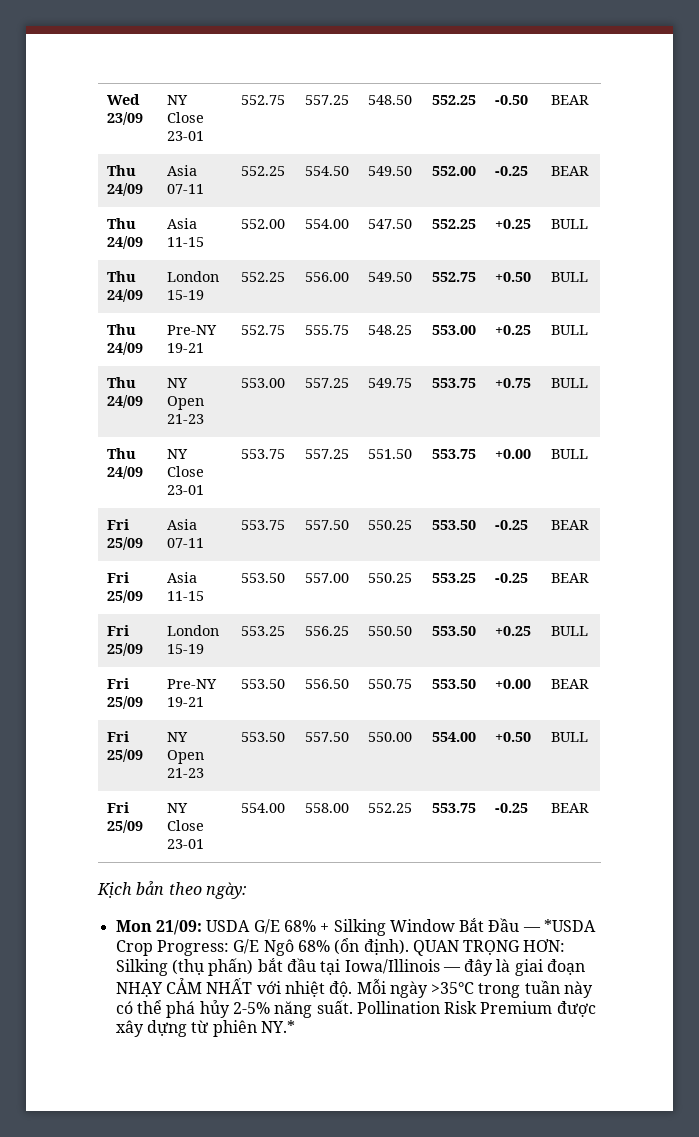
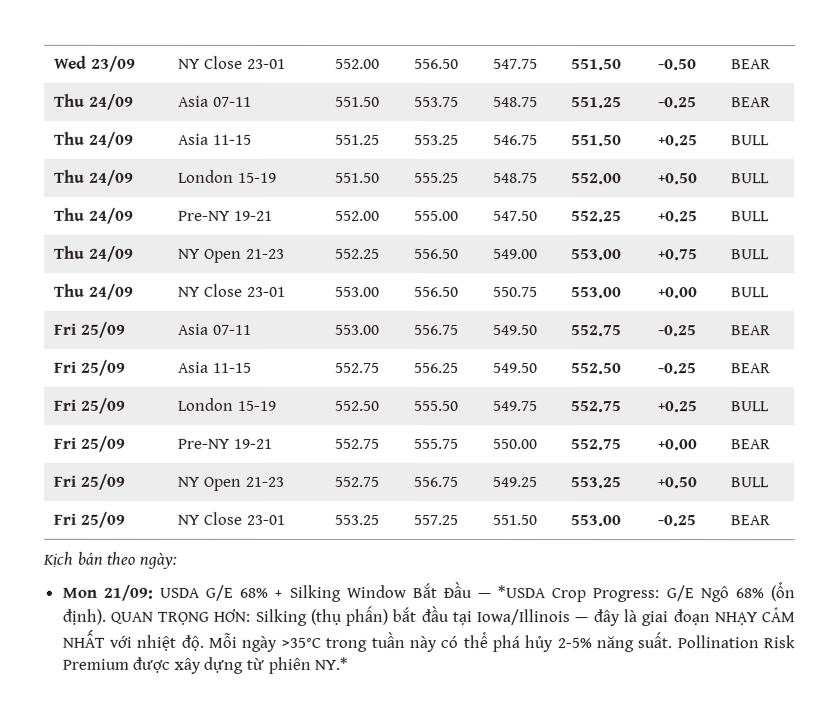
[241,95,286,105] [305,95,350,105] [368,95,413,105] [432,95,477,105] 552.75 | 557.25 | 548.50 | 552.25 -> [335,58,381,69] [414,58,460,70] [493,59,539,70] [571,59,623,71] 552.00 | 556.50 | 547.75 | 551.50
[241,166,286,176] [305,166,350,176] [368,166,413,176] [432,166,477,176] 552.25 | 554.50 | 549.50 | 552.00 -> [335,96,381,107] [414,96,460,108] [493,97,539,108] [571,97,623,109] 551.50 | 553.75 | 548.75 | 551.25
[241,219,286,229] [305,219,350,229] [368,219,413,229] [432,219,477,229] [495,219,532,229] [551,219,589,229] [107,271,137,282] [107,289,144,302] [167,271,220,282] [167,290,205,300] [241,272,286,282] [305,272,350,282] [368,272,413,282] [432,272,477,282] [495,272,532,282] [551,272,589,282] [107,324,137,335] [107,342,144,355] [167,325,218,335] [167,343,205,353] [241,325,286,335] [305,325,350,335] [368,325,413,335] [432,325,477,335] 552.00 | 554.00 | 547.50 | 552.25 | +0.25 | BULL // Thu 24/09 | London 15-19 | 552.25 | 556.00 | 549.50 | 552.75 | +0.50 | BULL // Thu 24/09 | Pre-NY 19-21 | 552.75 | 555.75 | 548.25 | 553.00 -> [335,134,381,145] [414,134,460,146] [493,135,539,146] [571,135,623,147] [658,135,699,147] [731,135,771,146] [54,169,135,186] [178,169,278,183] [335,172,381,183] [414,172,460,184] [493,173,539,184] [571,173,623,185] [658,173,699,185] [731,173,771,184] [54,207,135,224] [178,210,274,221] [335,210,381,221] [414,210,460,222] [493,211,539,222] [571,211,623,223] 551.25 | 553.25 | 546.75 | 551.50 | +0.25 | BULL // Thu 24/09 | London 15-19 | 551.50 | 555.25 | 548.75 | 552.00 | +0.50 | BULL // Thu 24/09 | Pre-NY 19-21 | 552.00 | 555.00 | 547.50 | 552.25
[241,378,286,388] [305,378,350,388] [368,378,413,388] [432,378,477,388] 553.00 | 557.25 | 549.75 | 553.75 -> [335,248,381,259] [414,248,460,260] [493,249,539,260] [571,249,623,261] 552.25 | 556.50 | 549.00 | 553.00
[241,449,286,459] [305,449,350,459] [368,449,413,459] [432,449,477,459] 553.75 | 557.25 | 551.50 | 553.75 -> [335,286,381,297] [414,286,460,298] [493,287,539,298] [571,287,623,299] 553.00 | 556.50 | 550.75 | 553.00
[241,520,286,530] [305,520,350,530] [368,520,413,530] [432,520,477,530] 553.75 | 557.50 | 550.25 | 553.50 -> [335,324,381,335] [414,324,460,336] [493,325,539,336] [571,325,623,337] 553.00 | 556.75 | 549.50 | 552.75
[241,573,286,583] [305,573,350,583] [368,573,413,583] [432,573,477,583] 553.50 | 557.00 | 550.25 | 553.25 -> [334,362,380,373] [413,362,459,374] [492,363,538,374] [570,363,622,375] 552.75 | 556.25 | 549.50 | 552.50
[241,626,286,636] [305,626,350,636] [368,626,413,636] [432,626,477,636] 553.25 | 556.25 | 550.50 | 553.50 -> [334,400,380,411] [413,400,459,412] [492,401,538,412] [570,401,622,413] 552.50 | 555.50 | 549.75 | 552.75
[241,679,286,689] [305,679,350,689] [368,679,413,689] [432,679,477,689] 553.50 | 556.50 | 550.75 | 553.50 -> [334,438,380,449] [413,438,459,450] [492,439,538,450] [570,439,622,451] 552.75 | 555.75 | 550.00 | 552.75
[241,732,286,742] [305,732,350,742] [368,732,413,742] [432,732,477,742] 553.50 | 557.50 | 550.00 | 554.00 -> [334,476,380,487] [413,476,459,488] [492,477,538,488] [570,477,622,489] 552.75 | 556.75 | 549.25 | 553.25
[241,803,286,813] [305,803,350,813] [368,803,413,813] [432,803,477,813] 554.00 | 558.00 | 552.25 | 553.75 -> [334,514,380,525] [413,514,459,526] [492,515,538,526] [570,515,622,527] 553.25 | 557.25 | 551.50 | 553.00

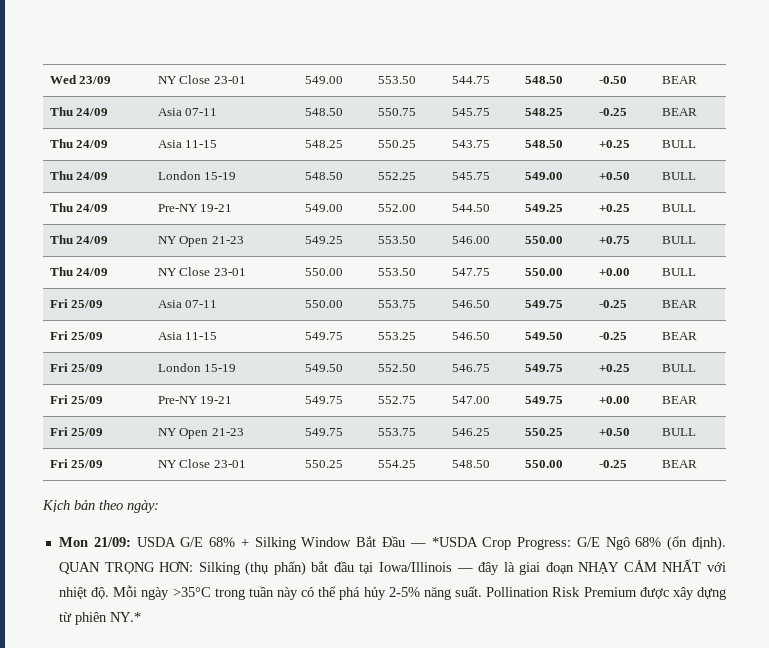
[335,58,381,69] [414,58,460,70] [493,59,539,70] [571,59,623,71] 552.00 | 556.50 | 547.75 | 551.50 -> [304,76,343,84] [377,76,416,84] [451,76,490,84] [524,76,563,84] 549.00 | 553.50 | 544.75 | 548.50
[335,96,381,107] [414,96,460,108] [493,97,539,108] [571,97,623,109] 551.50 | 553.75 | 548.75 | 551.25 -> [304,108,343,116] [377,108,416,116] [451,108,490,116] [524,108,563,116] 548.50 | 550.75 | 545.75 | 548.25
[335,134,381,145] [414,134,460,146] [493,135,539,146] [571,135,623,147] 551.25 | 553.25 | 546.75 | 551.50 -> [304,140,343,148] [377,140,416,148] [451,140,490,148] [524,140,563,148] 548.25 | 550.25 | 543.75 | 548.50
[335,172,381,183] [414,172,460,184] [493,173,539,184] [571,173,623,185] 551.50 | 555.25 | 548.75 | 552.00 -> [304,172,343,180] [377,172,416,180] [451,172,490,180] [524,172,563,180] 548.50 | 552.25 | 545.75 | 549.00
[335,210,381,221] [414,210,460,222] [493,211,539,222] [571,211,623,223] | 552.00 | 555.00 | 547.50 | 552.25 -> [304,204,343,212] [377,204,416,212] [451,204,490,212] [524,204,563,212] | 549.00 | 552.00 | 544.50 | 549.25
[335,248,381,259] [414,248,460,260] [493,249,539,260] [571,249,623,261] 552.25 | 556.50 | 549.00 | 553.00 -> [304,236,343,244] [377,236,416,244] [451,236,490,244] [524,236,563,244] 549.25 | 553.50 | 546.00 | 550.00
[335,286,381,297] [414,286,460,298] [493,287,539,298] [571,287,623,299] 553.00 | 556.50 | 550.75 | 553.00 -> [304,268,343,276] [377,268,416,276] [451,268,490,276] [524,268,563,276] 550.00 | 553.50 | 547.75 | 550.00
[335,324,381,335] [414,324,460,336] [493,325,539,336] [571,325,623,337] 553.00 | 556.75 | 549.50 | 552.75 -> [304,300,343,308] [377,300,416,308] [451,300,490,308] [524,300,563,308] 550.00 | 553.75 | 546.50 | 549.75
[334,362,380,373] [413,362,459,374] [492,363,538,374] [570,363,622,375] 552.75 | 556.25 | 549.50 | 552.50 -> [304,332,343,340] [377,332,416,340] [451,332,490,340] [524,332,563,340] 549.75 | 553.25 | 546.50 | 549.50
[334,400,380,411] [413,400,459,412] [492,401,538,412] [570,401,622,413] | 552.50 | 555.50 | 549.75 | 552.75 -> [304,364,343,372] [377,364,416,372] [451,364,490,372] [524,364,563,372] | 549.50 | 552.50 | 546.75 | 549.75
[334,438,380,449] [413,438,459,450] [492,439,538,450] [570,439,622,451] | 552.75 | 555.75 | 550.00 | 552.75 -> [304,396,343,404] [377,396,416,404] [451,396,490,404] [524,396,563,404] | 549.75 | 552.75 | 547.00 | 549.75
[334,476,380,487] [413,476,459,488] [492,477,538,488] [570,477,622,489] 552.75 | 556.75 | 549.25 | 553.25 -> [304,428,343,436] [377,428,416,436] [451,428,490,436] [524,428,563,436] 549.75 | 553.75 | 546.25 | 550.25
[334,514,380,525] [413,514,459,526] [492,515,538,526] [570,515,622,527] 553.25 | 557.25 | 551.50 | 553.00 -> [304,460,343,468] [377,460,416,468] [451,460,490,468] [524,460,563,468] 550.25 | 554.25 | 548.50 | 550.00

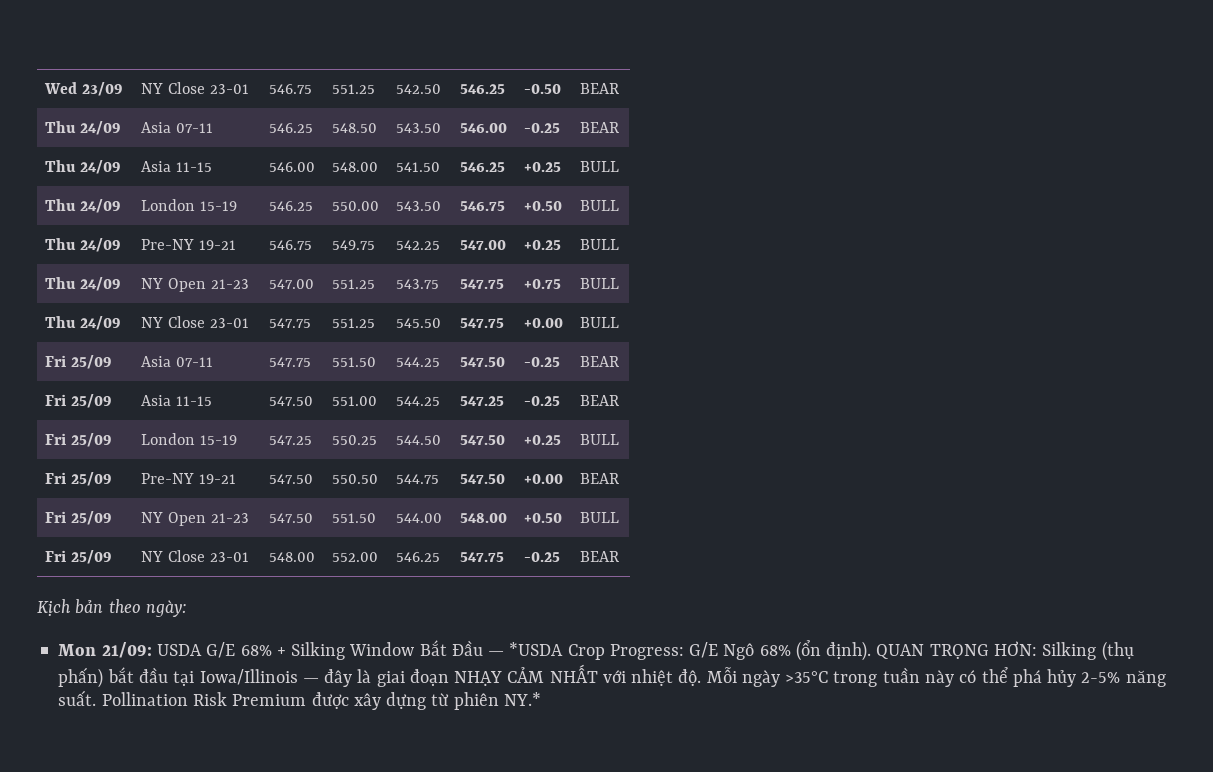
[304,76,343,84] [377,76,416,84] [451,76,490,84] [524,76,563,84] 549.00 | 553.50 | 544.75 | 548.50 -> [269,84,313,94] [332,84,376,94] [396,84,442,94] [460,84,506,94] 546.75 | 551.25 | 542.50 | 546.25
[304,108,343,116] [377,108,416,116] [451,108,490,116] [524,108,563,116] | 548.50 | 550.75 | 545.75 | 548.25 -> [269,123,314,133] [332,123,378,133] [396,123,442,133] [460,123,508,133] | 546.25 | 548.50 | 543.50 | 546.00
[304,140,343,148] [377,140,416,148] [451,140,490,148] [524,140,563,148] 548.25 | 550.25 | 543.75 | 548.50 -> [269,162,316,172] [332,162,379,172] [396,162,441,172] [460,162,506,172] 546.00 | 548.00 | 541.50 | 546.25
[304,172,343,180] [377,172,416,180] [451,172,490,180] [524,172,563,180] 548.50 | 552.25 | 545.75 | 549.00 -> [269,201,314,211] [332,201,380,211] [396,201,442,211] [460,201,506,211] 546.25 | 550.00 | 543.50 | 546.75
[304,204,343,212] [377,204,416,212] [451,204,490,212] [524,204,563,212] 549.00 | 552.00 | 544.50 | 549.25 -> [269,240,313,250] [332,240,376,250] [396,240,441,250] [460,240,507,250] 546.75 | 549.75 | 542.25 | 547.00
[304,236,343,244] [377,236,416,244] [451,236,490,244] [524,236,563,244] 549.25 | 553.50 | 546.00 | 550.00 -> [269,279,315,289] [332,279,376,289] [396,279,440,289] [460,279,505,289] 547.00 | 551.25 | 543.75 | 547.75
[304,268,343,276] [377,268,416,276] [451,268,490,276] [524,268,563,276] 550.00 | 553.50 | 547.75 | 550.00 -> [269,318,312,328] [332,318,376,328] [396,318,442,328] [460,318,505,328] 547.75 | 551.25 | 545.50 | 547.75
[304,300,343,308] [377,300,416,308] [451,300,490,308] [524,300,563,308] 550.00 | 553.75 | 546.50 | 549.75 -> [269,357,312,367] [332,357,377,367] [396,357,441,367] [460,357,506,367] 547.75 | 551.50 | 544.25 | 547.50
[304,332,343,340] [377,332,416,340] [451,332,490,340] [524,332,563,340] 549.75 | 553.25 | 546.50 | 549.50 -> [269,396,314,406] [332,396,378,406] [396,396,441,406] [460,396,505,406] 547.50 | 551.00 | 544.25 | 547.25
[304,364,343,372] [377,364,416,372] [451,364,490,372] [524,364,563,372] 549.50 | 552.50 | 546.75 | 549.75 -> [269,435,313,445] [332,435,378,445] [396,435,442,445] [460,435,506,445] 547.25 | 550.25 | 544.50 | 547.50
[304,396,343,404] [377,396,416,404] [451,396,490,404] [524,396,563,404] 549.75 | 552.75 | 547.00 | 549.75 -> [269,474,314,484] [332,474,379,484] [396,474,440,484] [460,474,506,484] 547.50 | 550.50 | 544.75 | 547.50
[304,428,343,436] [377,428,416,436] [451,428,490,436] [524,428,563,436] 549.75 | 553.75 | 546.25 | 550.25 -> [269,513,314,523] [332,513,377,523] [396,513,443,523] [460,513,508,523] 547.50 | 551.50 | 544.00 | 548.00
[304,460,343,468] [377,460,416,468] [451,460,490,468] [524,460,563,468] 550.25 | 554.25 | 548.50 | 550.00 -> [269,552,316,562] [332,552,379,562] [396,552,441,562] [460,552,505,562] 548.00 | 552.00 | 546.25 | 547.75

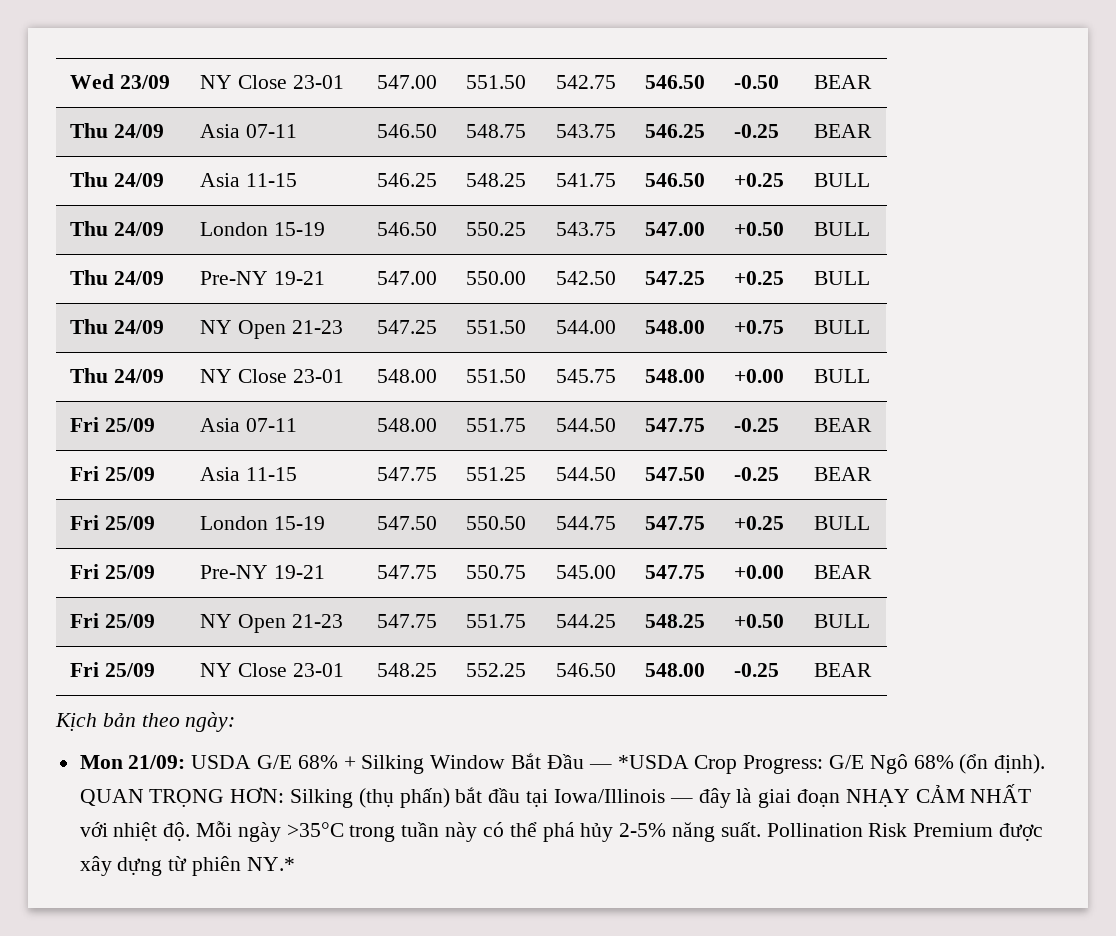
[269,84,313,94] [332,84,376,94] [396,84,442,94] [460,84,506,94] 546.75 | 551.25 | 542.50 | 546.25 -> [377,75,438,89] [466,75,527,89] [556,75,617,89] [645,75,706,89] 547.00 | 551.50 | 542.75 | 546.50
[269,123,314,133] [332,123,378,133] [396,123,442,133] [460,123,508,133] 546.25 | 548.50 | 543.50 | 546.00 -> [377,124,438,138] [466,124,527,138] [556,124,617,138] [645,124,706,138] 546.50 | 548.75 | 543.75 | 546.25
[269,162,316,172] [332,162,379,172] [396,162,441,172] [460,162,506,172] 546.00 | 548.00 | 541.50 | 546.25 -> [377,173,438,187] [466,173,527,187] [556,173,617,187] [645,173,706,187] 546.25 | 548.25 | 541.75 | 546.50
[269,201,314,211] [332,201,380,211] [396,201,442,211] [460,201,506,211] 546.25 | 550.00 | 543.50 | 546.75 -> [377,222,438,236] [466,222,527,236] [556,222,617,236] [645,222,706,236] 546.50 | 550.25 | 543.75 | 547.00
[269,240,313,250] [332,240,376,250] [396,240,441,250] [460,240,507,250] 546.75 | 549.75 | 542.25 | 547.00 -> [377,271,438,285] [466,271,527,285] [556,271,617,285] [645,271,706,285] 547.00 | 550.00 | 542.50 | 547.25
[269,279,315,289] [332,279,376,289] [396,279,440,289] [460,279,505,289] 547.00 | 551.25 | 543.75 | 547.75 -> [377,320,438,334] [466,320,527,334] [556,320,617,334] [645,320,706,334] 547.25 | 551.50 | 544.00 | 548.00
[269,318,312,328] [332,318,376,328] [396,318,442,328] [460,318,505,328] 547.75 | 551.25 | 545.50 | 547.75 -> [377,369,438,383] [466,369,527,383] [556,369,617,383] [645,369,706,383] 548.00 | 551.50 | 545.75 | 548.00
[269,357,312,367] [332,357,377,367] [396,357,441,367] [460,357,506,367] 547.75 | 551.50 | 544.25 | 547.50 -> [377,418,438,432] [466,418,527,432] [556,418,617,432] [645,418,706,432] 548.00 | 551.75 | 544.50 | 547.75
[269,396,314,406] [332,396,378,406] [396,396,441,406] [460,396,505,406] 547.50 | 551.00 | 544.25 | 547.25 -> [377,467,438,481] [466,467,527,481] [556,467,617,481] [645,467,706,481] 547.75 | 551.25 | 544.50 | 547.50
[269,435,313,445] [332,435,378,445] [396,435,442,445] [460,435,506,445] 547.25 | 550.25 | 544.50 | 547.50 -> [377,516,438,530] [466,516,527,530] [556,516,617,530] [645,516,706,530] 547.50 | 550.50 | 544.75 | 547.75
[269,474,314,484] [332,474,379,484] [396,474,440,484] [460,474,506,484] 547.50 | 550.50 | 544.75 | 547.50 -> [377,565,438,579] [466,565,527,579] [556,565,617,579] [645,565,706,579] 547.75 | 550.75 | 545.00 | 547.75
[269,513,314,523] [332,513,377,523] [396,513,443,523] [460,513,508,523] 547.50 | 551.50 | 544.00 | 548.00 -> [377,614,438,628] [466,614,527,628] [556,614,617,628] [645,614,706,628] 547.75 | 551.75 | 544.25 | 548.25
[269,552,316,562] [332,552,379,562] [396,552,441,562] [460,552,505,562] 548.00 | 552.00 | 546.25 | 547.75 -> [377,663,438,677] [466,663,527,677] [556,663,617,677] [645,663,706,677] 548.25 | 552.25 | 546.50 | 548.00

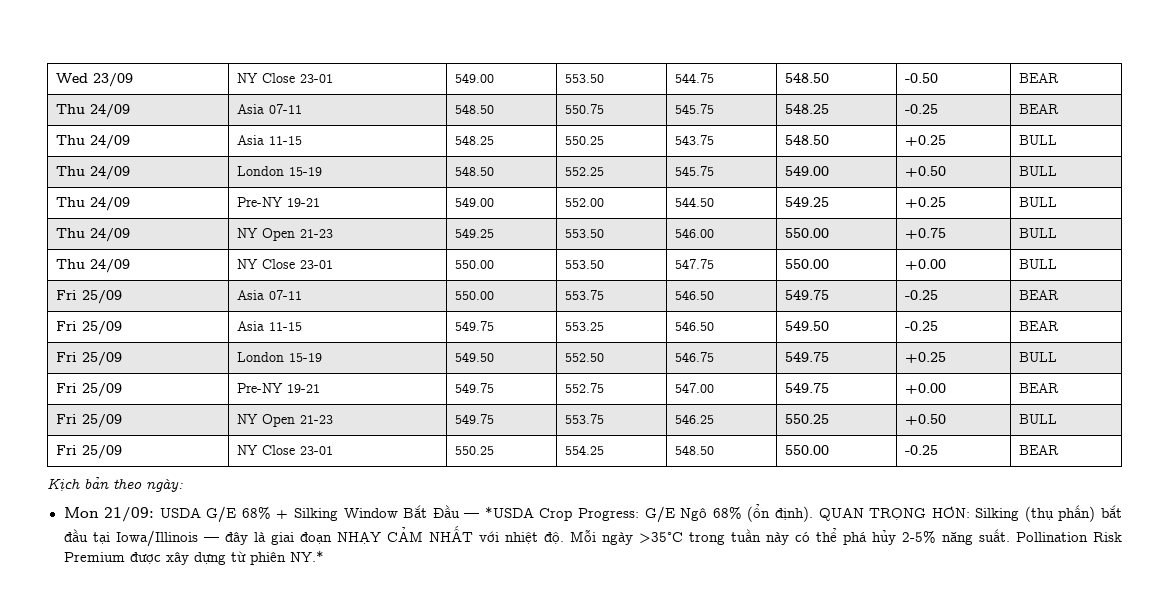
[377,75,438,89] [466,75,527,89] [556,75,617,89] [645,75,706,89] 547.00 | 551.50 | 542.75 | 546.50 -> [455,73,495,83] [565,74,605,83] [675,73,715,83] [785,73,830,83] 549.00 | 553.50 | 544.75 | 548.50
[377,124,438,138] [466,124,527,138] [556,124,617,138] [645,124,706,138] 546.50 | 548.75 | 543.75 | 546.25 -> [455,104,495,114] [565,104,605,114] [675,104,715,114] [785,104,830,114] 548.50 | 550.75 | 545.75 | 548.25
[377,173,438,187] [466,173,527,187] [556,173,617,187] [645,173,706,187] | 546.25 | 548.25 | 541.75 | 546.50 -> [455,135,495,145] [565,136,605,145] [675,135,715,145] [785,135,830,145] | 548.25 | 550.25 | 543.75 | 548.50
[377,222,438,236] [466,222,527,236] [556,222,617,236] [645,222,706,236] 546.50 | 550.25 | 543.75 | 547.00 -> [455,166,495,176] [565,167,605,176] [675,166,715,176] [785,166,830,176] 548.50 | 552.25 | 545.75 | 549.00
[377,271,438,285] [466,271,527,285] [556,271,617,285] [645,271,706,285] 547.00 | 550.00 | 542.50 | 547.25 -> [455,197,495,207] [565,198,605,207] [675,197,715,207] [785,197,830,207] 549.00 | 552.00 | 544.50 | 549.25
[377,320,438,334] [466,320,527,334] [556,320,617,334] [645,320,706,334] 547.25 | 551.50 | 544.00 | 548.00 -> [455,228,495,238] [565,229,605,238] [675,228,715,238] [785,228,830,238] 549.25 | 553.50 | 546.00 | 550.00
[377,369,438,383] [466,369,527,383] [556,369,617,383] [645,369,706,383] 548.00 | 551.50 | 545.75 | 548.00 -> [455,260,495,269] [565,260,605,269] [675,259,715,269] [785,259,830,269] 550.00 | 553.50 | 547.75 | 550.00
[377,418,438,432] [466,418,527,432] [556,418,617,432] [645,418,706,432] 548.00 | 551.75 | 544.50 | 547.75 -> [455,291,495,300] [565,290,605,300] [675,290,715,300] [785,290,830,300] 550.00 | 553.75 | 546.50 | 549.75
[377,467,438,481] [466,467,527,481] [556,467,617,481] [645,467,706,481] 547.75 | 551.25 | 544.50 | 547.50 -> [455,321,495,331] [565,322,605,331] [675,321,715,331] [785,321,830,331] 549.75 | 553.25 | 546.50 | 549.50
[377,516,438,530] [466,516,527,530] [556,516,617,530] [645,516,706,530] 547.50 | 550.50 | 544.75 | 547.75 -> [455,352,495,362] [565,353,605,362] [675,352,715,362] [785,352,830,362] 549.50 | 552.50 | 546.75 | 549.75
[377,565,438,579] [466,565,527,579] [556,565,617,579] [645,565,706,579] 547.75 | 550.75 | 545.00 | 547.75 -> [455,383,495,393] [565,383,605,393] [675,383,715,393] [785,383,830,393] 549.75 | 552.75 | 547.00 | 549.75
[377,614,438,628] [466,614,527,628] [556,614,617,628] [645,614,706,628] 547.75 | 551.75 | 544.25 | 548.25 -> [455,414,495,424] [565,414,605,424] [675,414,715,424] [785,414,830,424] 549.75 | 553.75 | 546.25 | 550.25
[377,663,438,677] [466,663,527,677] [556,663,617,677] [645,663,706,677] 548.25 | 552.25 | 546.50 | 548.00 -> [455,446,495,455] [565,445,605,455] [675,445,715,455] [785,445,830,455] 550.25 | 554.25 | 548.50 | 550.00

